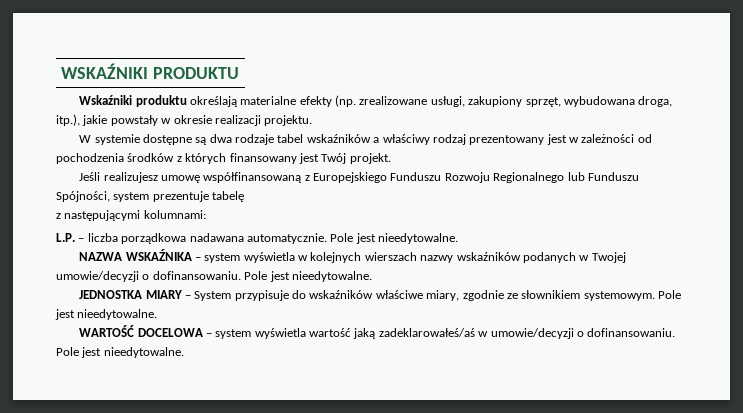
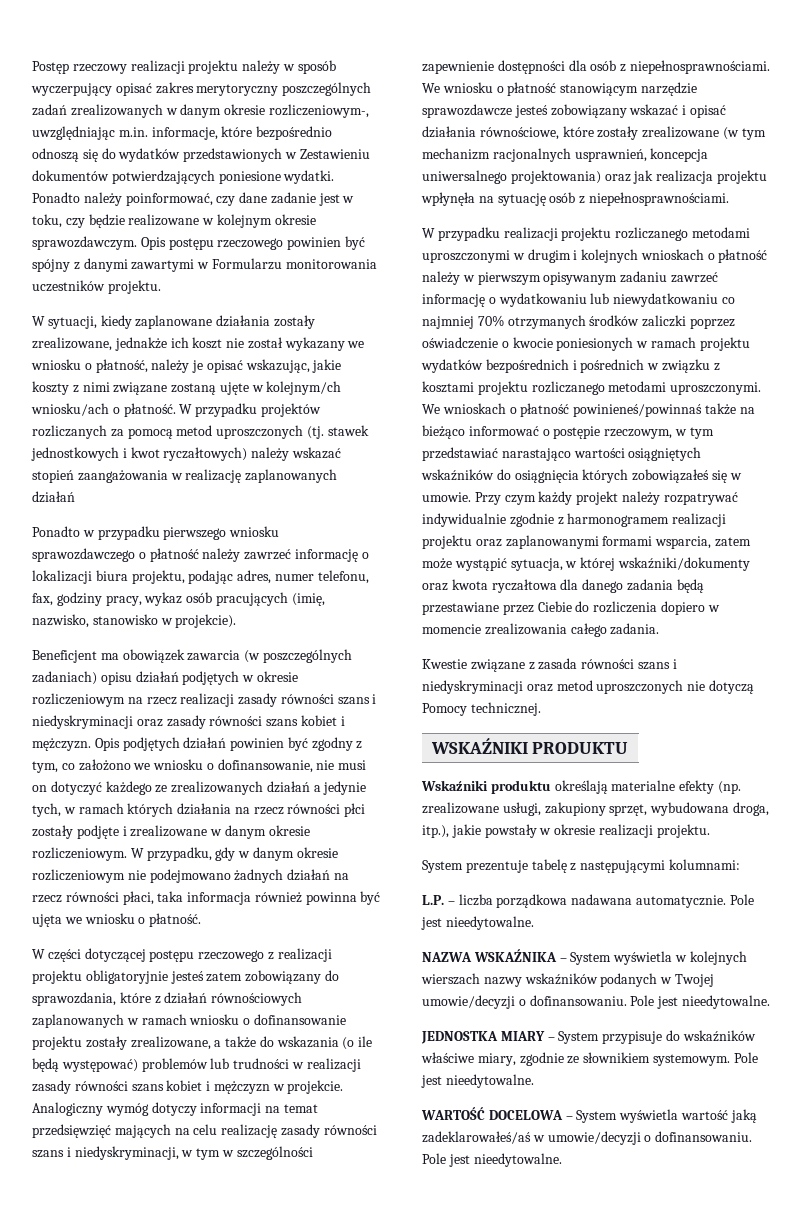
(61, 71) none -> [32,60,336,74] [31,82,372,96] [32,104,369,118] [32,126,333,140] [32,148,370,162] [32,170,335,184] [32,192,355,206] [32,214,316,228] [32,236,365,250] [32,258,377,272] [32,280,161,294] [32,315,315,329] [32,337,365,351] [31,359,342,373] [32,381,342,395] [31,403,321,417] [32,425,369,439] [31,447,341,461] [32,469,338,483] [32,491,75,503] [32,526,280,540] [32,548,369,562] [32,570,369,584] [32,592,325,606] [32,614,237,628] [32,649,352,663] [32,671,298,685] [32,693,377,707] [32,715,345,729] [32,737,363,751] [32,759,367,773] [32,781,367,795] [32,803,366,817] [32,825,310,839] [32,847,338,861] [32,869,349,883] [32,891,381,905] [32,913,202,927] [32,948,332,962] [32,970,339,984] [32,992,303,1006] [32,1014,346,1028] [32,1036,373,1050] [32,1058,361,1072] [32,1080,344,1094] [32,1102,318,1116] [32,1124,377,1138] [32,1146,313,1160] [422,60,770,74] [422,82,697,96] [422,104,726,118] [422,126,766,140] [422,148,709,162] [422,170,767,184] [421,192,729,206] [422,227,750,241] [422,249,768,263] [422,271,718,285] [422,293,735,307] [422,315,735,329] [422,337,750,351] [421,359,720,373] [422,381,762,395] [422,403,755,417] [422,425,714,439] [422,447,702,461] [421,469,742,483] [422,491,738,505] [422,513,727,527] [422,535,751,549] [422,557,750,571] [422,579,704,593] [422,601,720,615] [422,623,660,637] [422,658,677,672] [422,680,754,694] [422,702,541,716] Postęp rzeczowy realizacji projektu należy w sposób wyczerpujący opisać zakres merytoryczny poszczególnych zadań zrealizowanych w danym okresie rozliczeniowym-, uwzględniając m.in. informacje, które bezpośrednio odnoszą się do wydatków przedstawionych w Zestawieniu dokumentów potwierdzających poniesione wydatki. Ponadto należy poinformować, czy dane zadanie jest w toku, czy będzie realizowane w kolejnym okresie sprawozdawczym. Opis postępu rzeczowego powinien być spójny z danymi zawartymi w Formularzu monitorowania uczestników projektu. // W sytuacji, kiedy zaplanowane działania zostały zrealizowane, jednakże ich koszt nie został wykazany we wniosku o płatność, należy je opisać wskazując, jakie koszty z nimi związane zostaną ujęte w kolejnym/ch wniosku/ach o płatność. W przypadku projektów rozliczanych za pomocą metod uproszczonych (tj. stawek jednostkowych i kwot ryczałtowych) należy wskazać stopień zaangażowania w realizację zaplanowanych działań // Ponadto w przypadku pierwszego wniosku sprawozdawczego o płatność należy zawrzeć informację o lokalizacji biura projektu, podając adres, numer telefonu, fax, godziny pracy, wykaz osób pracujących (imię, nazwisko, stanowisko w projekcie). // Beneficjent ma obowiązek zawarcia (w poszczególnych zadaniach) opisu działań podjętych w okresie rozliczeniowym na rzecz realizacji zasady równości szans i niedyskryminacji oraz zasady równości szans kobiet i mężczyzn. Opis podjętych działań powinien być zgodny z tym, co założono we wniosku o dofinansowanie, nie musi on dotyczyć każdego ze zrealizowanych działań a jedynie tych, w ramach których działania na rzecz równości płci zostały podjęte i zrealizowane w danym okresie rozliczeniowym. W przypadku, gdy w danym okresie rozliczeniowym nie podejmowano żadnych działań na rzecz równości płaci, taka informacja również powinna być ujęta we wniosku o płatność. // W części dotyczącej postępu rzeczowego z realizacji projektu obligatoryjnie jesteś zatem zobowiązany do sprawozdania, które z działań równościowych zaplanowanych w ramach wniosku o dofinansowanie projektu zostały zrealizowane, a także do wskazania (o ile będą występować) problemów lub trudności w realizacji zasady równości szans kobiet i mężczyzn w projekcie. Analogiczny wymóg dotyczy informacji na temat przedsięwzięć mających na celu realizację zasady równości szans i niedyskryminacji, w tym w szczególności zapewnienie dostępności dla osób z niepełnosprawnościami. We wniosku o płatność stanowiącym narzędzie sprawozdawcze jesteś zobowiązany wskazać i opisać działania równościowe, które zostały zrealizowane (w tym mechanizm racjonalnych usprawnień, koncepcja uniwersalnego projektowania) oraz jak realizacja projektu wpłynęła na sytuację osób z niepełnosprawnościami. // W przypadku realizacji projektu rozliczanego metodami uproszczonymi w drugim i kolejnych wnioskach o płatność należy w pierwszym opisywanym zadaniu zawrzeć informację o wydatkowaniu lub niewydatkowaniu co najmniej 70% otrzymanych środków zaliczki poprzez oświadczenie o kwocie poniesionych w ramach projektu wydatków bezpośrednich i pośrednich w związku z kosztami projektu rozliczanego metodami uproszczonymi. We wnioskach o płatność powinieneś/powinnaś także na bieżąco informować o postępie rzeczowym, w tym przedstawiać narastająco wartości osiągniętych wskaźników do osiągnięcia których zobowiązałeś się w umowie. Przy czym każdy projekt należy rozpatrywać indywidualnie zgodnie z harmonogramem realizacji projektu oraz zaplanowanymi formami wsparcia, zatem może wystąpić sytuacja, w której wskaźniki/dokumenty oraz kwota ryczałtowa dla danego zadania będą przestawiane przez Ciebie do rozliczenia dopiero w momencie zrealizowania całego zadania. // Kwestie związane z zasada równości szans i niedyskryminacji oraz metod uproszczonych nie dotyczą Pomocy technicznej. //
[79,134,652,145] [56,153,391,164] [79,172,639,183] [56,191,150,202] W systemie dostępne są dwa rodzaje tabel wskaźników a właściwy rodzaj prezentowany jest w zależności od pochodzenia środków z których finansowany jest Twój projekt. // Jeśli realizujesz umowę współfinansowaną z Europejskiego Funduszu Rozwoju Regionalnego lub Funduszu Spójności, system -> [422,860,463,873] System
(245, 196) // -> (567, 866) none
[204,253,241,263] system -> [570,952,612,965] System
[215,329,252,339] system -> [576,1110,618,1123] System

